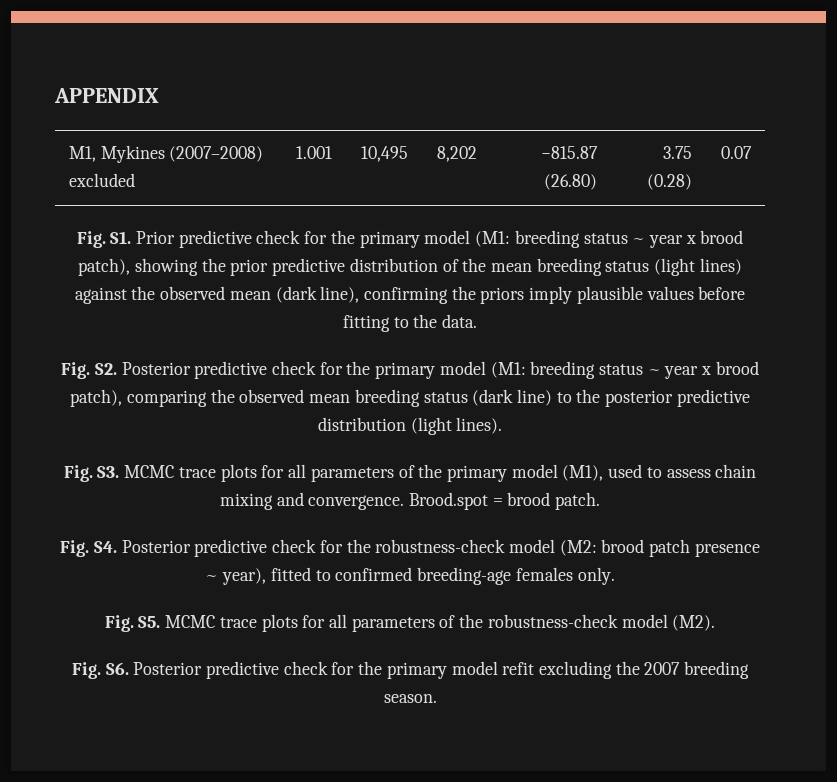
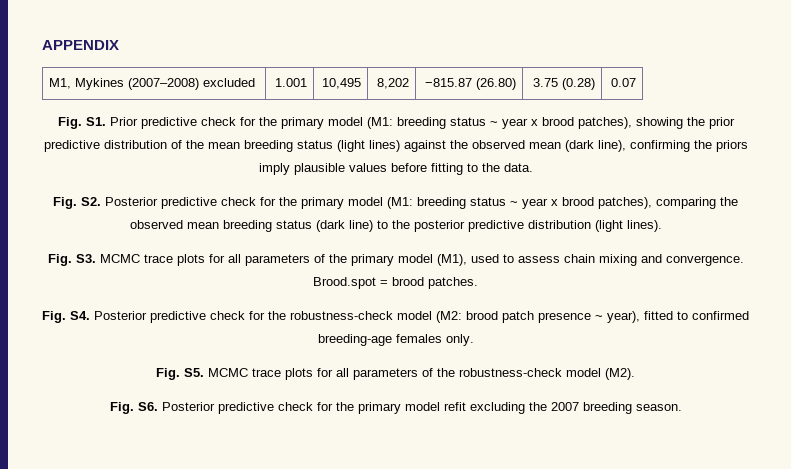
[78,258,131,276] patch), -> [577,117,632,129] patches),
[70,389,123,407] patch), -> [598,197,652,209] patches),
[555,492,601,510] patch. -> [428,277,478,289] patches.

